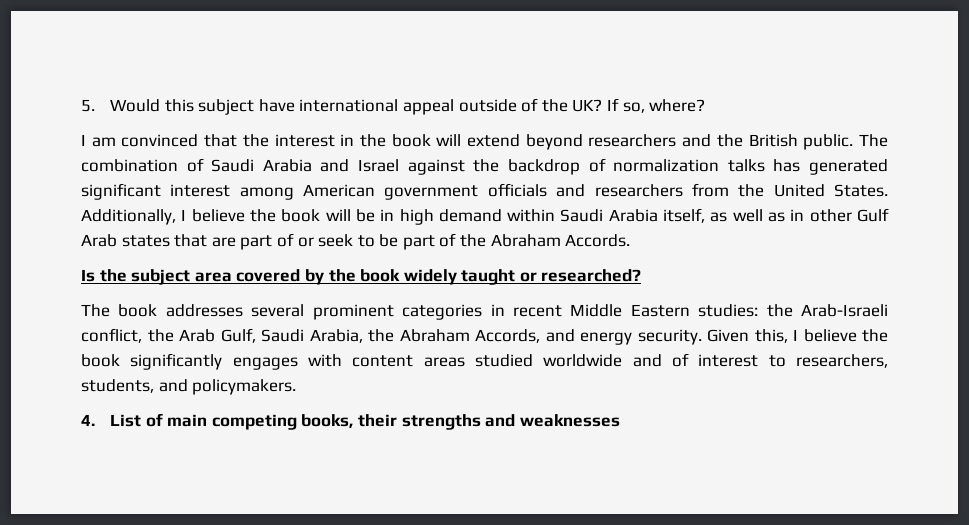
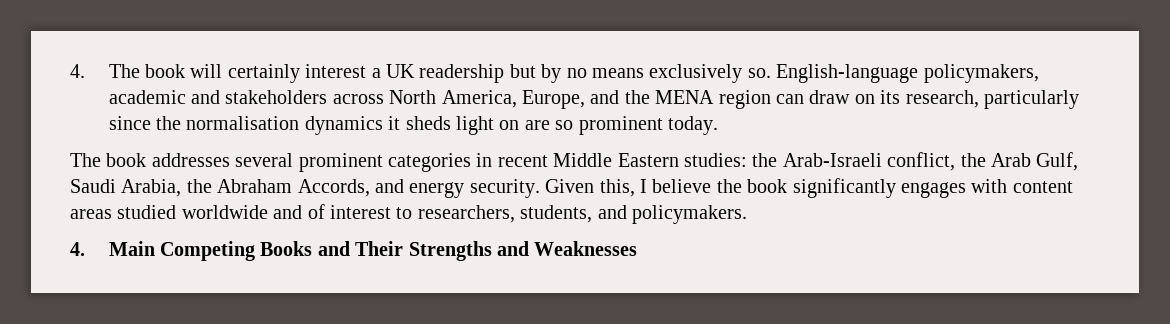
[81,98,706,115] [81,134,888,150] [81,158,888,175] [81,183,889,200] [81,208,889,225] [81,233,631,250] [81,269,642,285] 5. Would this subject have international appeal outside of the UK? If so, where? // I am convinced that the interest in the book will extend beyond researchers and the British public. The combination of Saudi Arabia and Israel against the backdrop of normalization talks has generated significant interest among American government officials and researchers from the United States. Additionally, I believe the book will be in high demand within Saudi Arabia itself, as well as in other Gulf Arab states that are part of or seek to be part of the Abraham Accords. // Is the subject area covered by the book widely taught or researched? -> [70,64,1039,83] [108,90,1079,109] [108,116,718,135] 4. The book will certainly interest a UK readership but by no means exclusively so. English-language policymakers, academic and stakeholders across North America, Europe, and the MENA region can draw on its research, particularly since the normalisation dynamics it sheds light on are so prominent today.
[110,413,620,430] List of main competing books, their strengths and weaknesses -> [108,241,638,261] Main Competing Books and Their Strengths and Weaknesses

